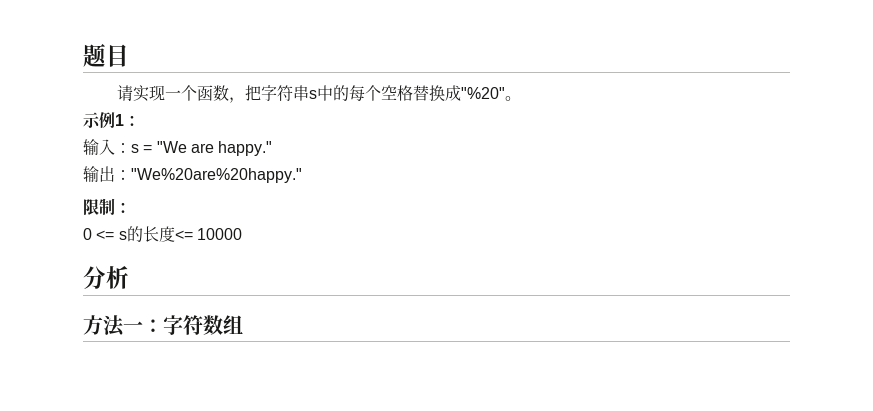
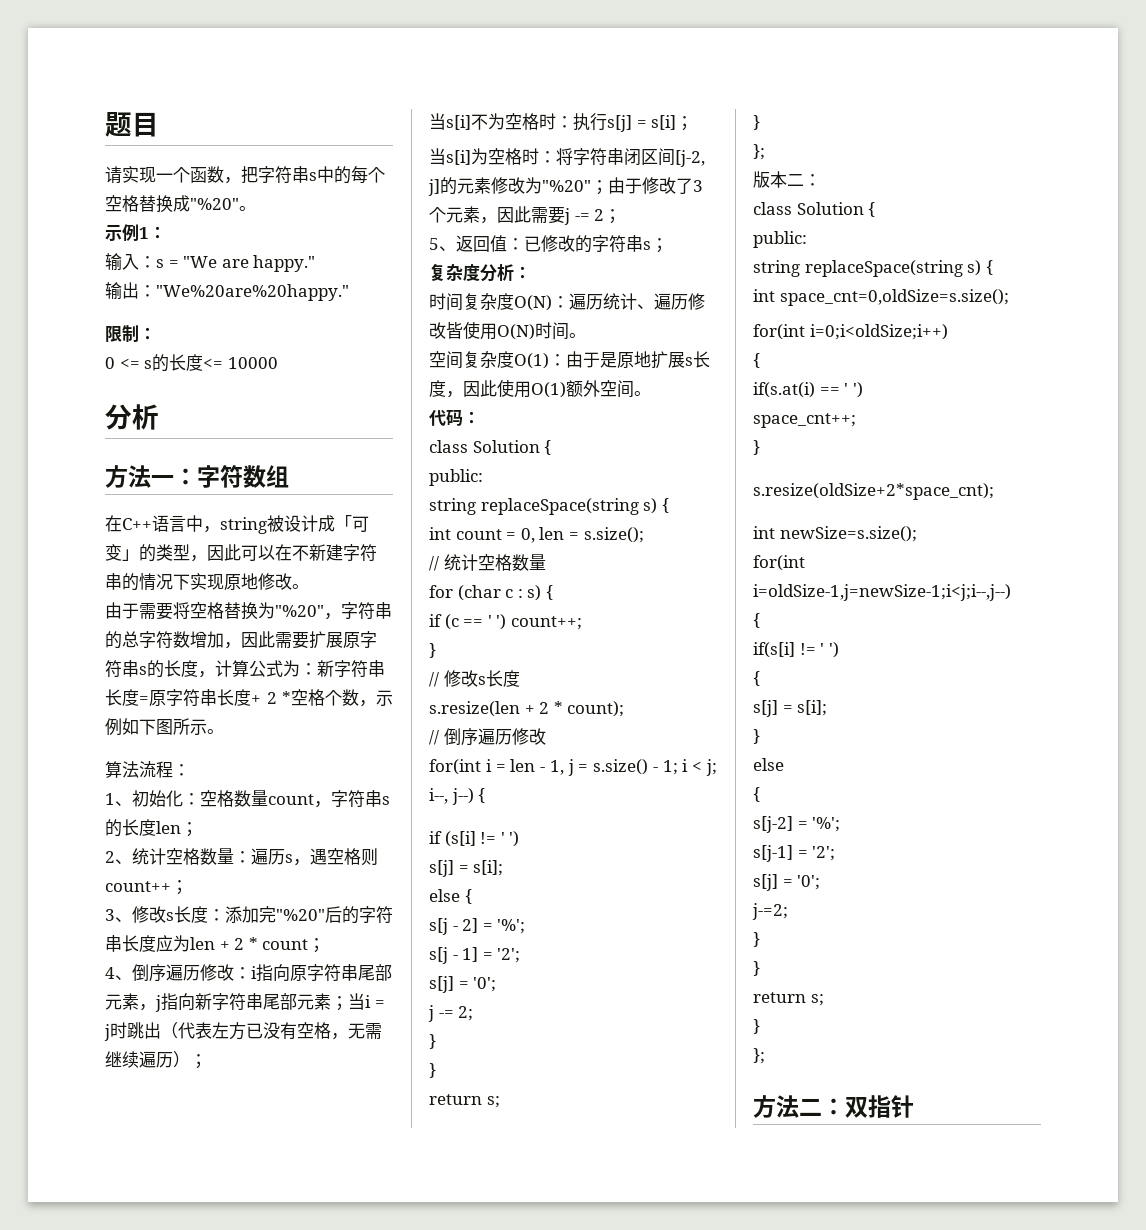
(243, 325) none -> [105,515,369,534] [105,544,377,562] [105,573,309,591] [105,602,392,620] [105,631,377,649] [105,660,385,678] [105,689,393,707] [105,718,224,736] [105,761,190,778] [105,790,390,808] [105,819,198,837] [105,848,378,866] [105,880,188,895] [105,906,393,924] [105,935,326,953] [105,964,392,982] [105,993,385,1012] [104,1022,382,1041] [105,1051,207,1069] [429,113,694,132] [429,148,705,167] [428,177,703,196] [429,206,622,225] [429,235,668,253] [429,263,531,282] [429,293,705,311] [429,321,586,340] [429,351,710,369] [429,379,651,398] [429,409,480,426] [429,440,552,455] [429,469,483,486] [429,498,669,515] [429,527,644,543] [429,554,546,571] [429,585,553,601] [429,614,582,630] [429,643,436,658] [429,670,520,687] [429,701,625,717] [429,728,546,746] [429,759,717,776] [429,788,486,805] [429,831,520,847] [429,860,504,877] [429,889,472,904] [429,918,526,935] [429,947,521,964] [429,976,497,993] [428,1005,474,1022] [429,1034,436,1049] [429,1063,436,1078] [429,1094,500,1108] [753,115,760,130] [753,144,765,160] [753,171,821,188] [753,202,876,217] [753,231,807,248] [753,260,993,277] [753,289,1009,306] [753,324,948,340] [753,353,760,368] [753,382,863,398] [753,413,856,428] [753,440,760,455] [753,483,994,500] [753,526,917,542] [753,555,805,571] [753,584,1011,601] [753,613,760,628] [753,642,839,658] [753,671,760,686] [753,700,828,717] [753,729,760,744] [753,758,784,771] [753,787,760,802] [753,816,841,833] [753,845,836,862] [753,874,821,891] [752,903,788,920] [753,932,760,947] [753,961,760,976] [753,992,824,1006] [753,1019,760,1034] [753,1048,765,1064] [753,1095,914,1118] // 在C++语言中，string被设计成「可变」的类型，因此可以在不新建字符串的情况下实现原地修改。 // 由于需要将空格替换为"%20"，字符串的总字符数增加，因此需要扩展原字符串s的长度，计算公式为：新字符串长度=原字符串长度+ 2 *空格个数，示例如下图所示。 // 算法流程： // 1、初始化：空格数量count，字符串s的长度len； // 2、统计空格数量：遍历s，遇空格则count++； // 3、修改s长度：添加完"%20"后的字符串长度应为len + 2 * count； // 4、倒序遍历修改：i指向原字符串尾部元素，j指向新字符串尾部元素；当i = j时跳出（代表左方已没有空格，无需继续遍历）； // 当s[i]不为空格时：执行s[j] = s[i]； // 当s[i]为空格时：将字符串闭区间[j-2, j]的元素修改为"%20"；由于修改了3个元素，因此需要j -= 2； // 5、返回值：已修改的字符串s； // 复杂度分析： // 时间复杂度O(N)：遍历统计、遍历修改皆使用O(N)时间。 // 空间复杂度O(1)：由于是原地扩展s长度，因此使用O(1)额外空间。 // 代码： // class Solution { // public: // string replaceSpace(string s) { // int count = 0, len = s.size(); // // 统计空格数量 // for (char c : s) { // if (c == ' ') count++; // } // // 修改s长度 // s.resize(len + 2 * count); // // 倒序遍历修改 // for(int i = len - 1, j = s.size() - 1; i < j; i--, j--) { // if (s[i] != ' ') // s[j] = s[i]; // else { // s[j - 2] = '%'; // s[j - 1] = '2'; // s[j] = '0'; // j -= 2; // } // } // return s; // } // }; // 版本二： // class Solution { // public: // string replaceSpace(string s) { // int space_cnt=0,oldSize=s.size(); // for(int i=0;i<oldSize;i++) // { // if(s.at(i) == ' ') // space_cnt++; // } // s.resize(oldSize+2*space_cnt); // int newSize=s.size(); // for(int i=oldSize-1,j=newSize-1;i<j;i--,j--) // { // if(s[i] != ' ') // { // s[j] = s[i]; // } // else // { // s[j-2] = '%'; // s[j-1] = '2'; // s[j] = '0'; // j-=2; // } // } // return s; // } // }; // 方法二：双指针

